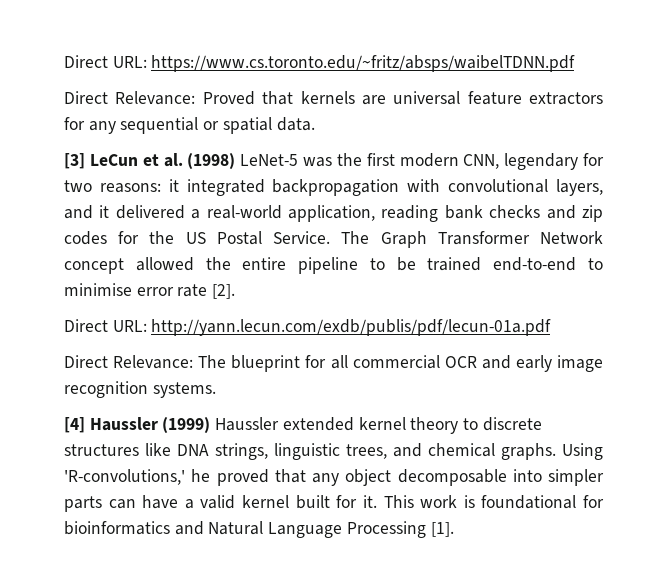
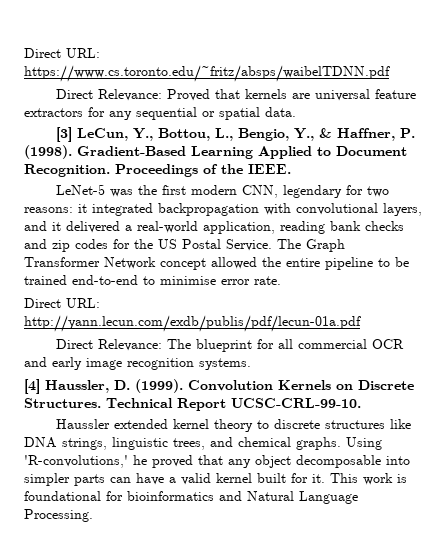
[89,153,236,169] LeCun et al. (1998) -> [77,128,416,141] [24,145,407,159] [24,164,291,177] LeCun, Y., Bottou, L., Bengio, Y., & Haffner, P. (1998). Gradient-Based Learning Applied to Document Recognition. Proceedings of the IEEE. //
[177,284,236,299] rate [2]. -> [254,276,281,285] rate.
[89,417,211,433] Haussler (1999) -> [45,379,414,393] [24,398,361,411] Haussler, D. (1999). Convolution Kernels on Discrete Structures. Technical Report UCSC-CRL-99-10. //
[346,521,454,538] Processing [1]. -> [24,509,93,522] Processing.

